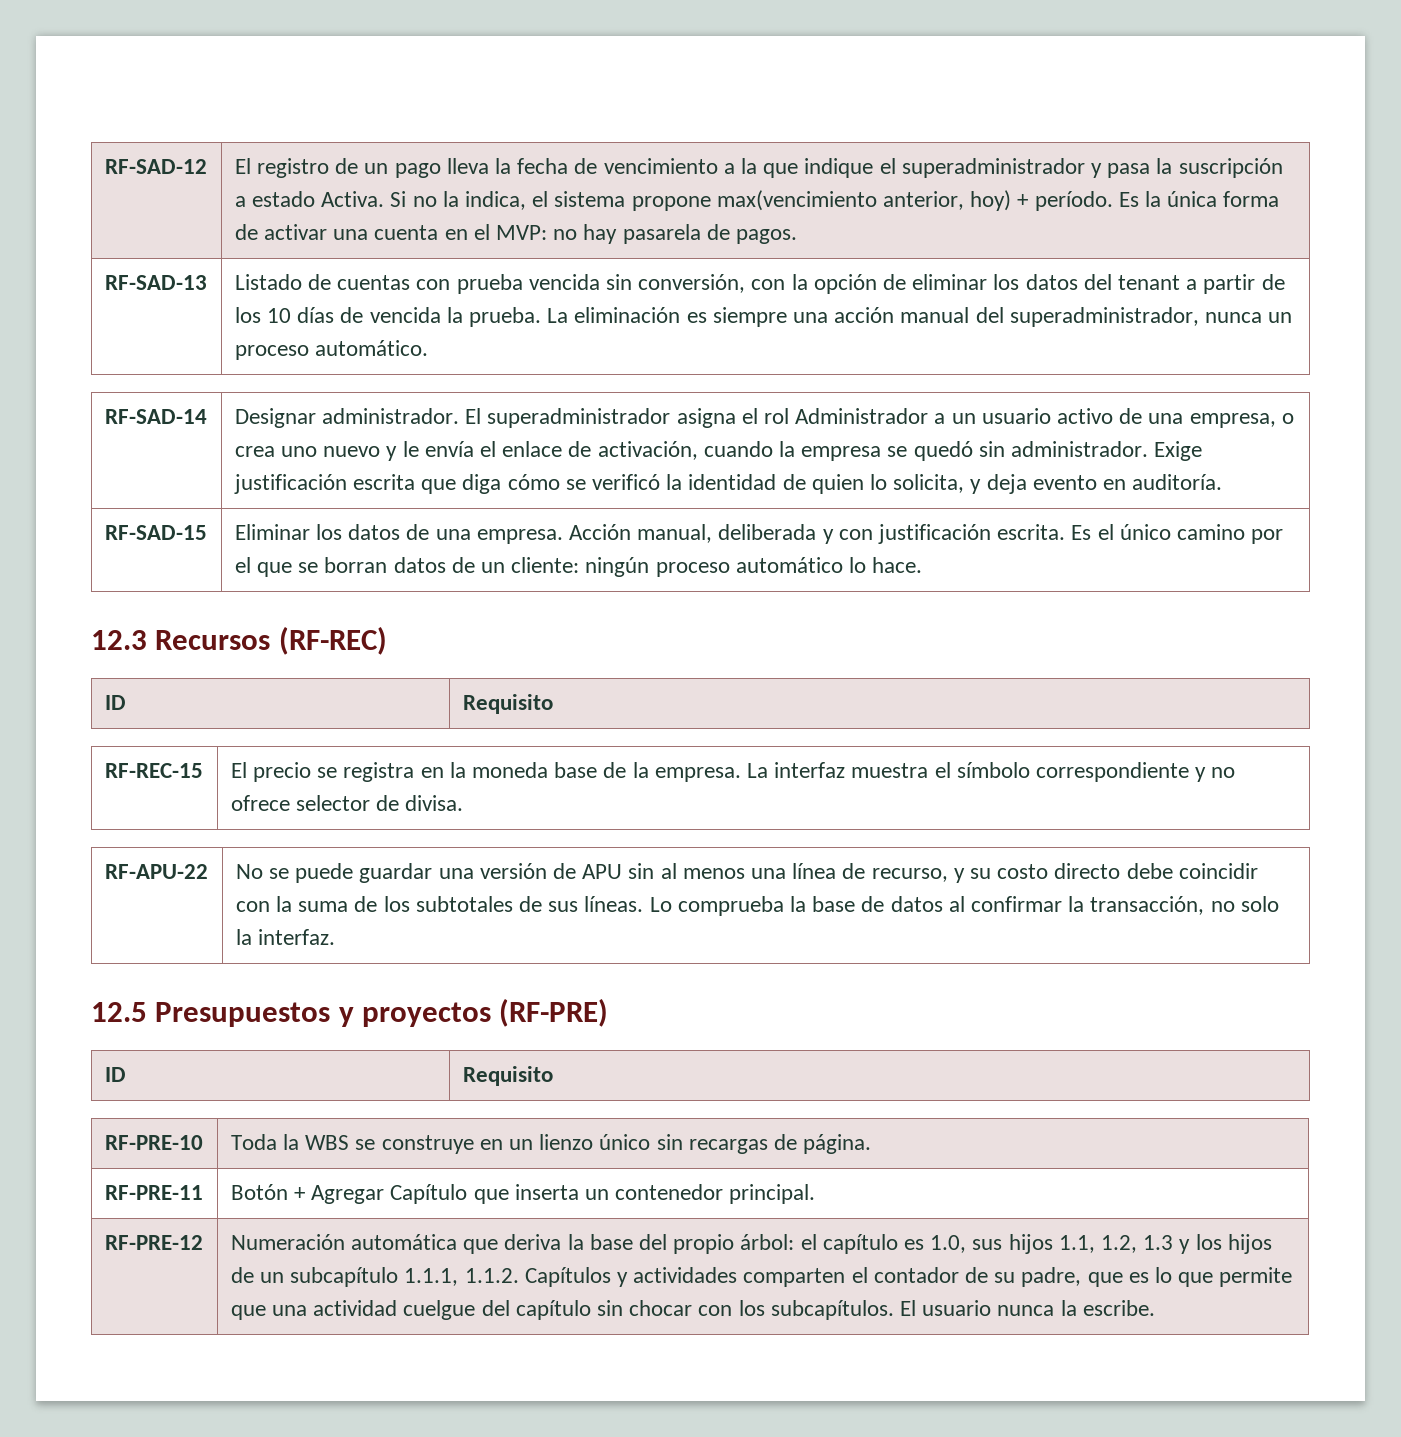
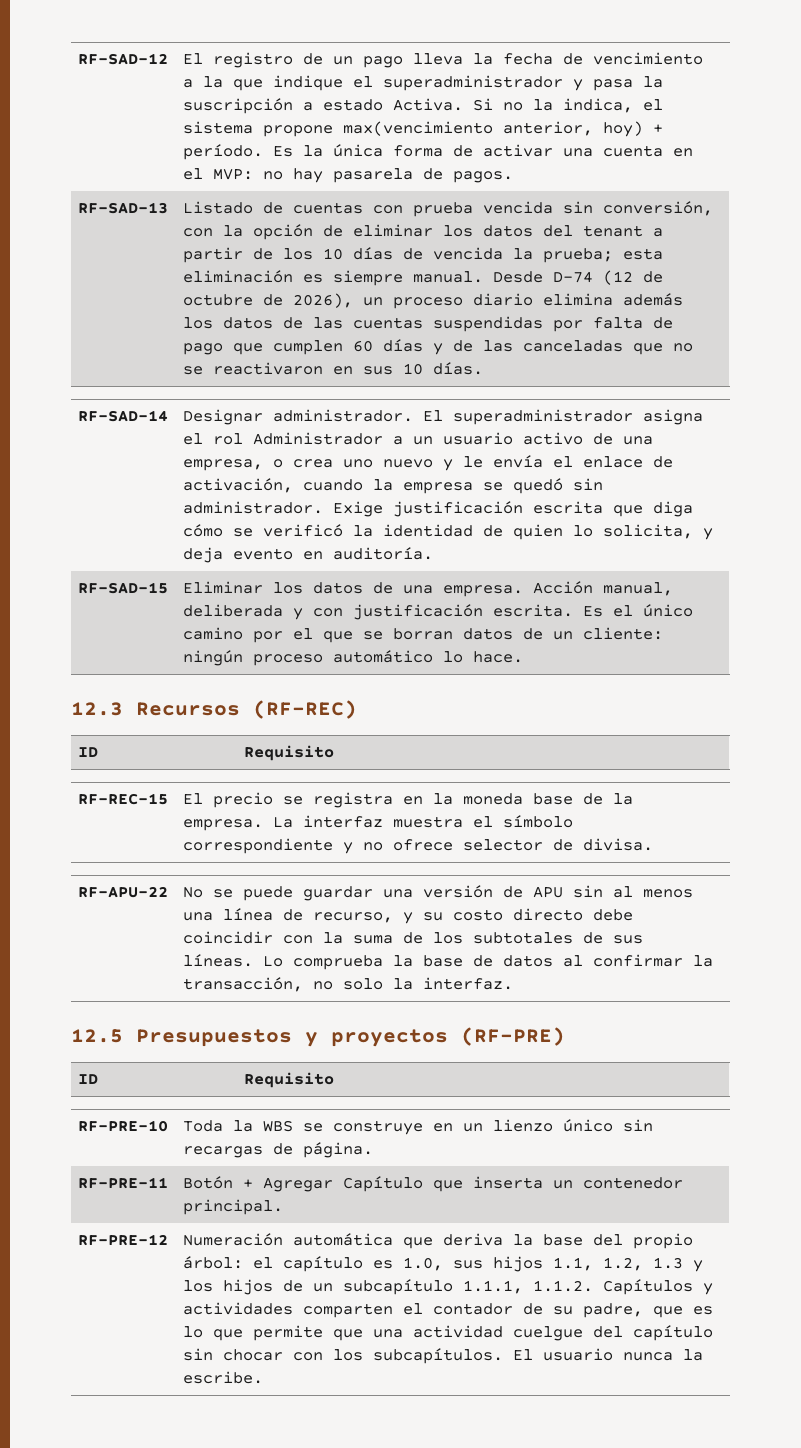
[468,307,569,327] prueba. La -> [543,248,664,263] prueba; esta
[793,307,1293,327] [234,340,428,360] una acción manual del superadministrador, nunca un proceso automático. -> [413,270,664,285] [183,293,684,309] [183,316,674,332] [183,339,694,355] [183,362,484,375] manual. Desde D-74 (12 de octubre de 2026), un proceso diario elimina además los datos de las cuentas suspendidas por falta de pago que cumplen 60 días y de las canceladas que no se reactivaron en sus 10 días.

